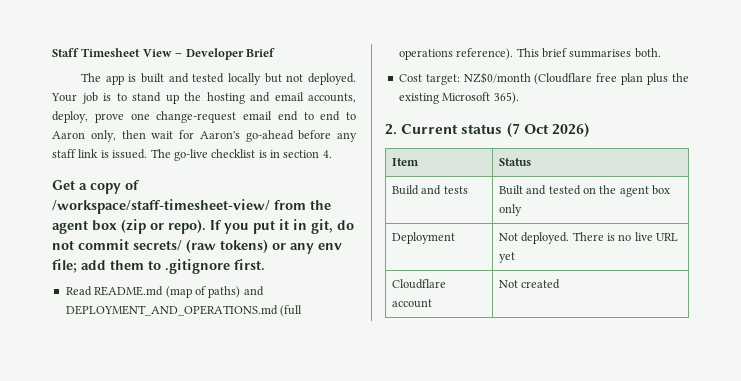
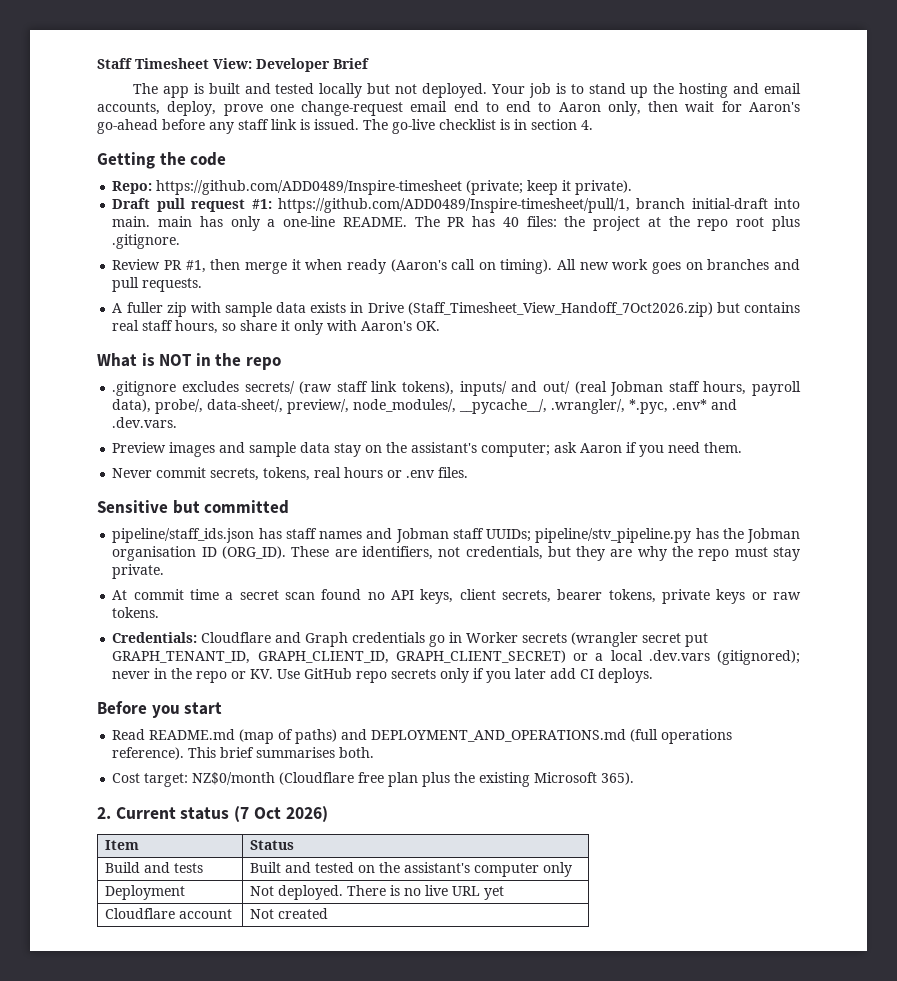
[142,49,183,57] View – -> [213,58,252,69] View:
[52,180,140,194] [52,199,331,214] [52,219,354,234] [52,239,342,254] [52,259,265,274] Get a copy of /workspace/staff-timesheet-view/ from the agent box (zip or repo). If you put it in git, do not commit secrets/ (raw tokens) or any env file; add them to .gitignore first. -> [97,152,227,169] [112,180,633,195] [112,198,801,213] [112,216,801,231] [112,234,181,249] [112,259,800,274] [112,277,203,292] [112,302,800,317] [112,320,441,335] [97,353,281,370] [112,381,802,396] [112,399,738,414] [112,417,178,428] [112,442,743,457] [112,467,469,481] [97,500,290,514] [112,528,801,543] [112,546,800,561] [112,564,165,579] [112,589,802,604] [112,607,160,618] [112,632,709,647] [112,650,800,665] [112,668,654,683] [97,701,223,718] Getting the code // Repo: https://github.com/ADD0489/Inspire-timesheet (private; keep it private). // Draft pull request #1: https://github.com/ADD0489/Inspire-timesheet/pull/1, branch initial-draft into main. main has only a one-line README. The PR has 40 files: the project at the repo root plus .gitignore. // Review PR #1, then merge it when ready (Aaron's call on timing). All new work goes on branches and pull requests. // A fuller zip with sample data exists in Drive (Staff_Timesheet_View_Handoff_7Oct2026.zip) but contains real staff hours, so share it only with Aaron's OK. // What is NOT in the repo // .gitignore excludes secrets/ (raw staff link tokens), inputs/ and out/ (real Jobman staff hours, payroll data), probe/, data-sheet/, preview/, node_modules/, __pycache__/, .wrangler/, *.pyc, .env* and .dev.vars. // Preview images and sample data stay on the assistant's computer; ask Aaron if you need them. // Never commit secrets, tokens, real hours or .env files. // Sensitive but committed // pipeline/staff_ids.json has staff names and Jobman staff UUIDs; pipeline/stv_pipeline.py has the Jobman organisation ID (ORG_ID). These are identifiers, not credentials, but they are why the repo must stay private. // At commit time a secret scan found no API keys, client secrets, bearer tokens, private keys or raw tokens. // Credentials: Cloudflare and Graph credentials go in Worker secrets (wrangler secret put GRAPH_TENANT_ID, GRAPH_CLIENT_ID, GRAPH_CLIENT_SECRET) or a local .dev.vars (gitignored); never in the repo or KV. Use GitHub repo secrets only if you later add CI deploys. // Before you start
[619,185,671,197] agent box -> [404,862,540,877] assistant's computer

